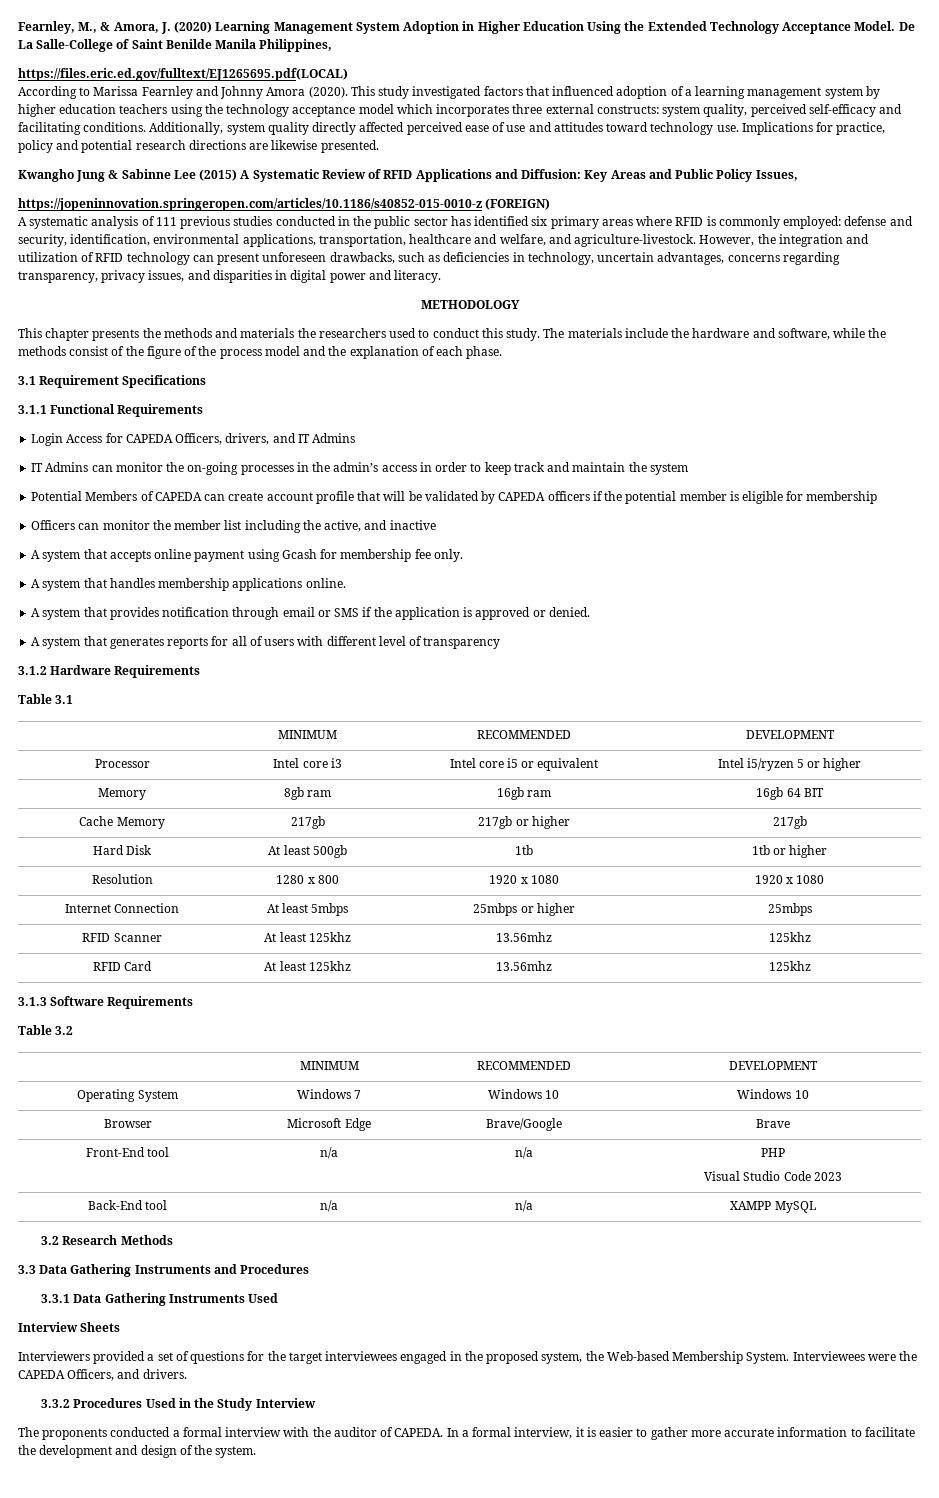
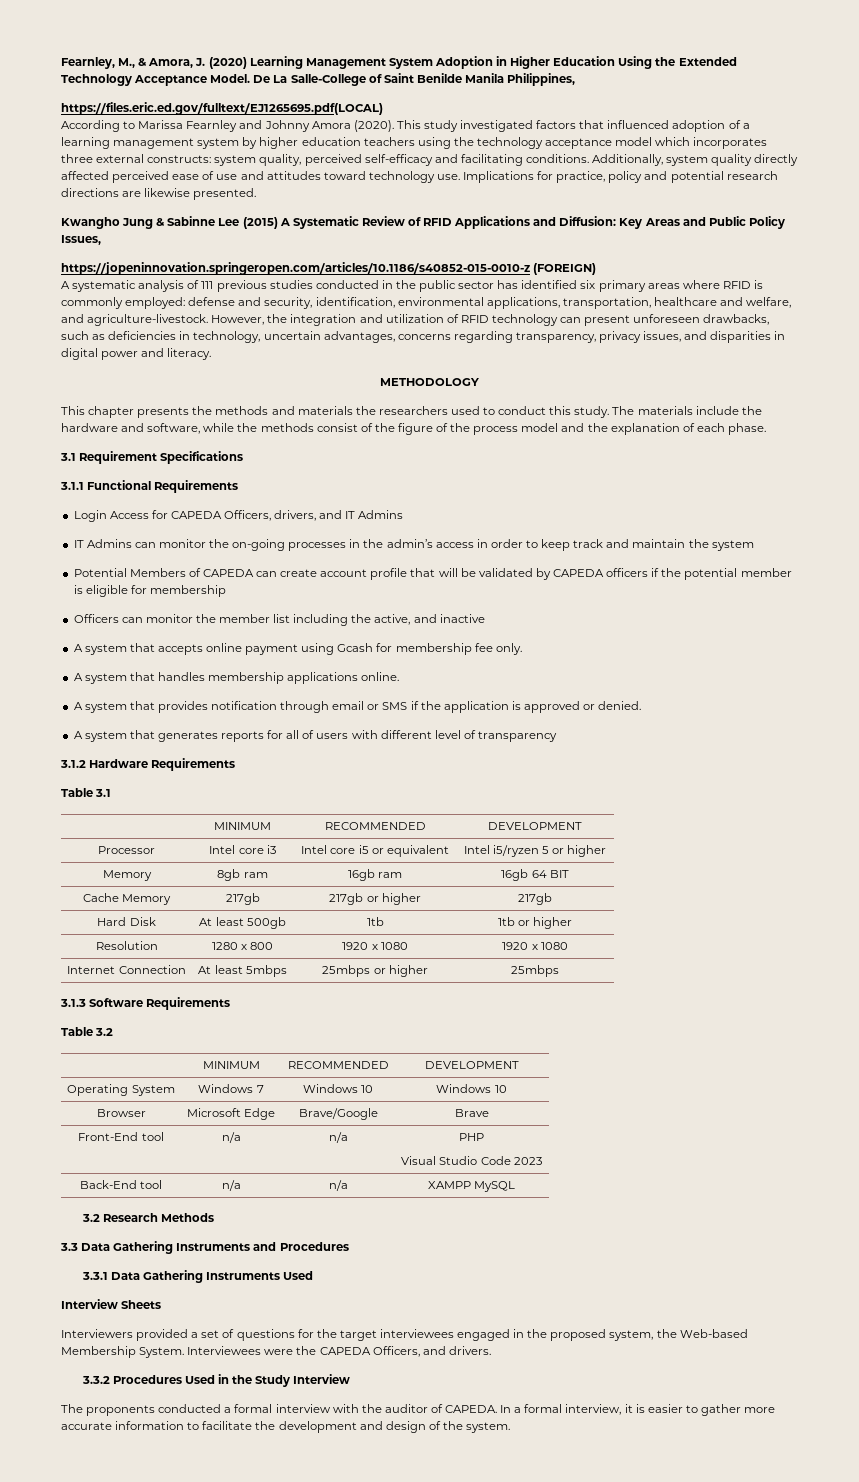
[82,933,162,942] [264,932,351,942] [496,932,552,942] [768,932,811,942] [92,961,153,971] [264,961,351,971] [496,961,552,971] [768,961,811,971] // RFID Scanner | At least 125khz | 13.56mhz | 125khz // RFID Card | At least 125khz | 13.56mhz | 125khz -> (559, 971) none

